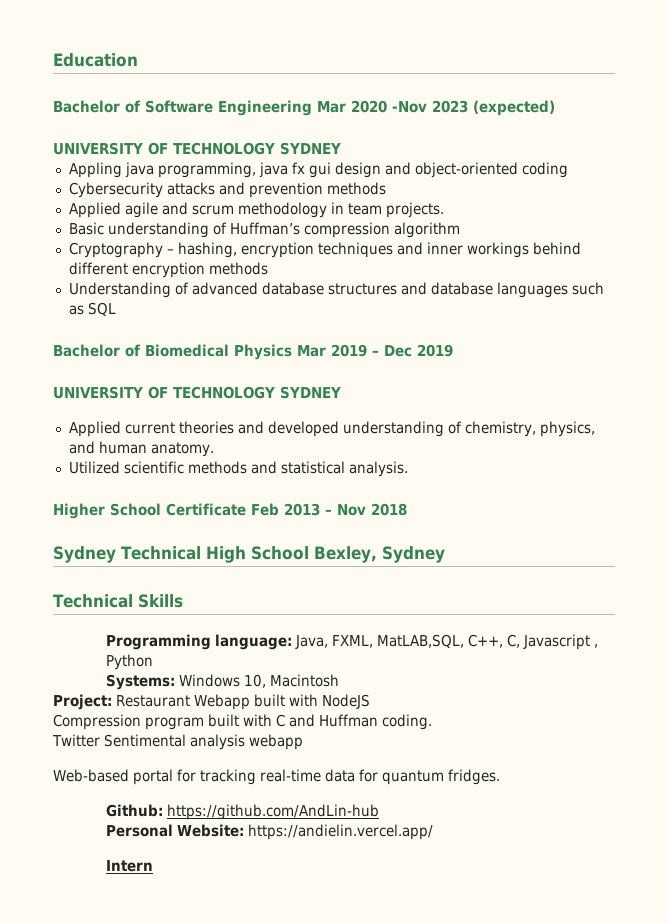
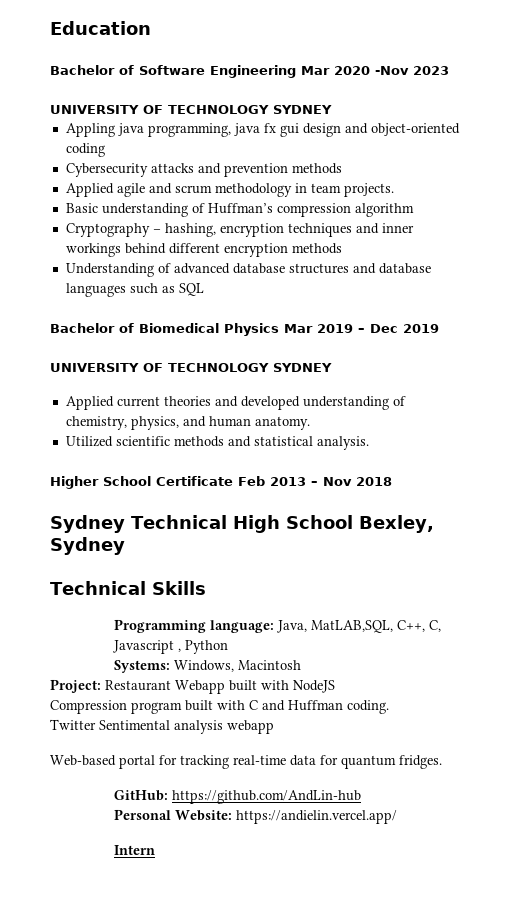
[473,100,555,116] (expected) -> (449, 70) none
[332,635,374,648] FXML, -> (307, 626) none
[179,674,267,688] Windows 10, -> [173,660,234,672] Windows,
[106,804,164,817] Github: -> [113,790,168,801] GitHub:

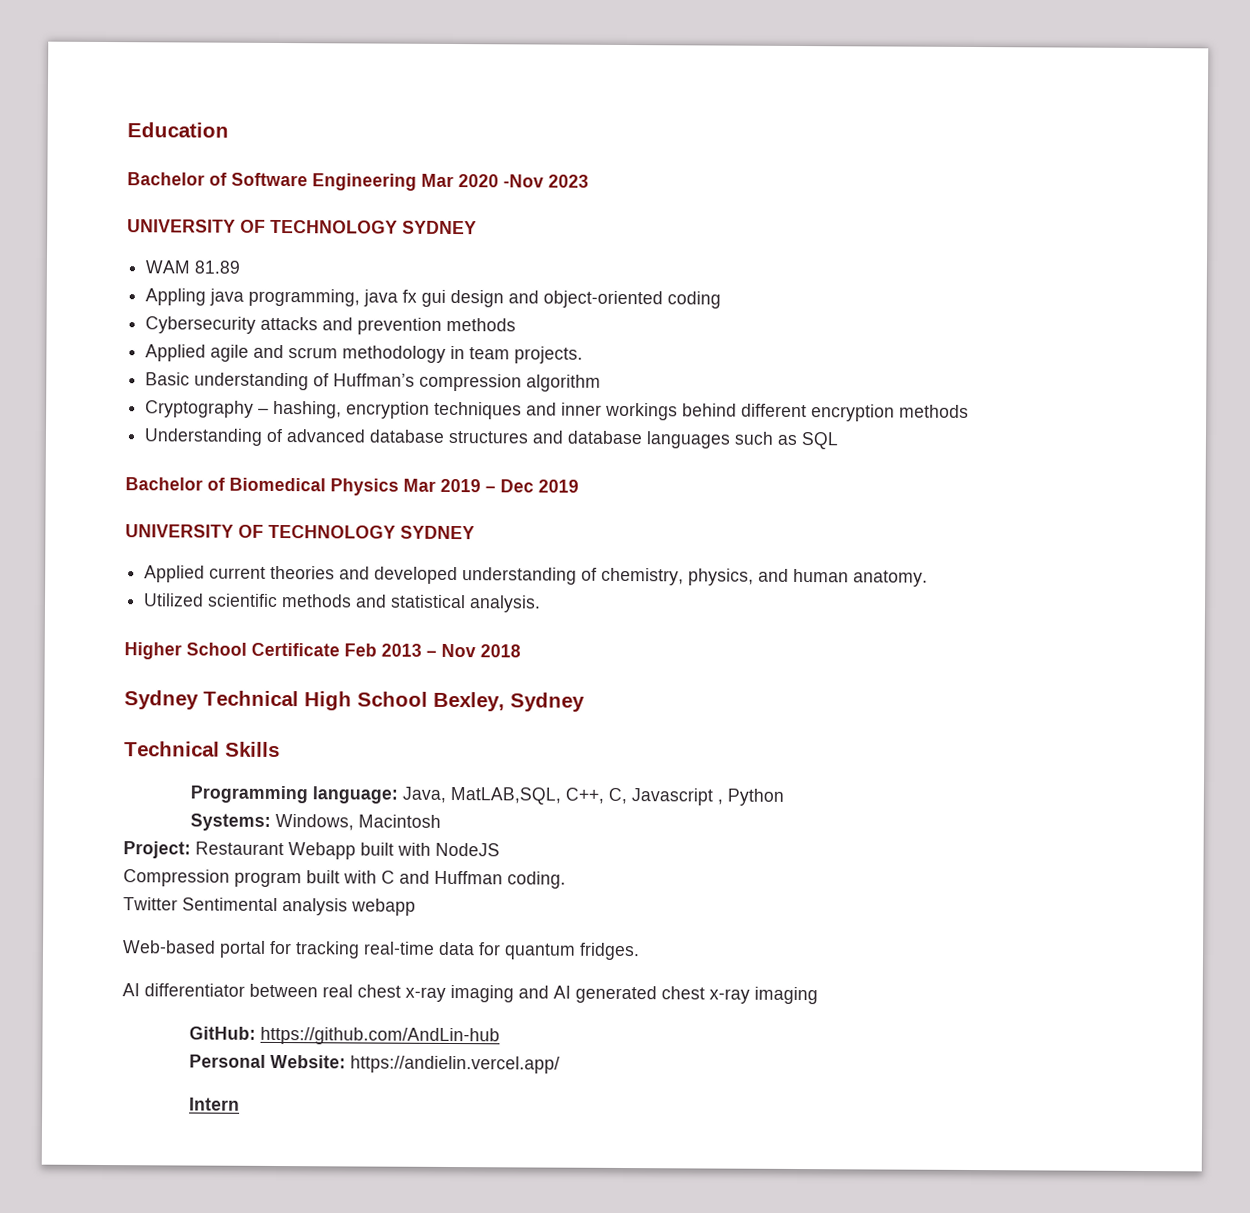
(332, 109) none -> [145,260,241,274] // WAM 81.89
(442, 762) none -> [122,983,818,1005] // AI differentiator between real chest x-ray imaging and AI generated chest x-ray imaging

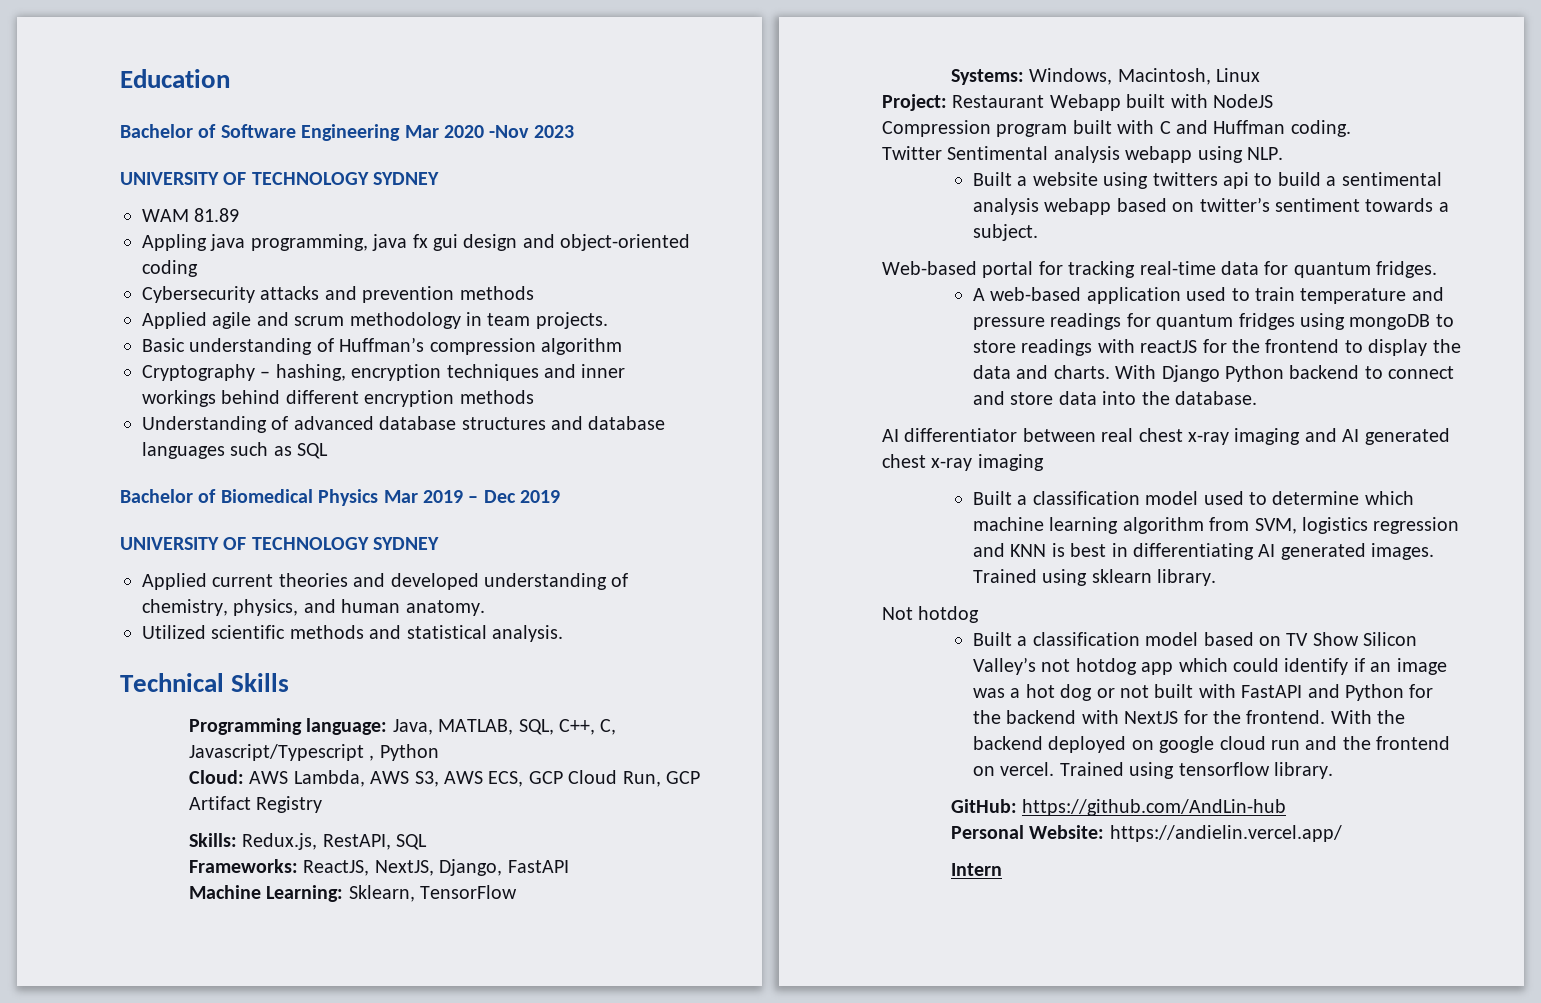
[124,642,521,660] [124,690,585,712] // Higher School Certificate Feb 2013 – Nov 2018 // Sydney Technical High School Bexley, Sydney -> (563, 633) none
[450,787,562,805] MatLAB,SQL, -> [438,719,554,735] MATLAB, SQL,
[631,788,714,806] Javascript -> [189,744,365,761] Javascript/Typescript
(785, 797) none -> [189,770,701,787] [189,796,323,813] [189,833,428,850] [189,859,569,876] [189,885,518,902] // Cloud: AWS Lambda, AWS S3, AWS ECS, GCP Cloud Run, GCP Artifact Registry // Skills: Redux.js, RestAPI, SQL // Frameworks: ReactJS, NextJS, Django, FastAPI // Machine Learning: Sklearn, TensorFlow
[358,814,442,828] Macintosh -> [1117,68,1261,85] Macintosh, Linux
(416, 907) none -> [1197,146,1283,163] [973,172,1442,189] [973,197,1449,215] [973,224,1039,241] using NLP. // Built a website using twitters api to build a sentimental analysis webapp based on twitter’s sentiment towards a subject.
(640, 951) none -> [973,287,1444,304] [973,313,1454,330] [973,339,1461,356] [973,365,1455,382] [973,391,1258,405] // A web-based application used to train temperature and pressure readings for quantum fridges using mongoDB to store readings with reactJS for the frontend to display the data and charts. With Django Python backend to connect and store data into the database.
(818, 995) none -> [973,491,1414,505] [973,517,1460,534] [973,543,1435,560] [973,569,1217,586] [882,606,980,623] [973,632,1418,646] [973,657,1447,675] [973,684,1434,701] [973,710,1406,724] [973,736,1451,753] [973,762,1334,779] // Built a classification model used to determine which machine learning algorithm from SVM, logistics regression and KNN is best in differentiating AI generated images. Trained using sklearn library. // Not hotdog // Built a classification model based on TV Show Silicon Valley’s not hotdog app which could identify if an image was a hot dog or not built with FastAPI and Python for the backend with NextJS for the frontend. With the backend deployed on google cloud run and the frontend on vercel. Trained using tensorflow library.

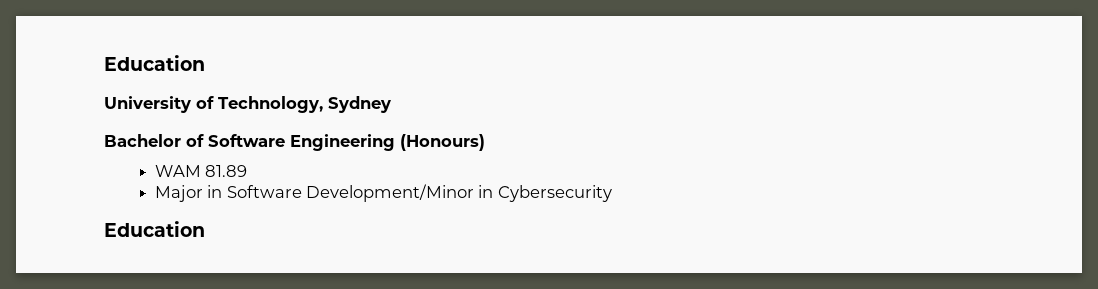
[120,69,230,88] Education -> [104,55,205,71] [104,96,391,113] Education // University of Technology, Sydney
[404,125,574,138] [120,172,440,185] [142,208,240,222] [142,234,691,251] [142,260,198,277] [142,286,534,303] [142,312,608,329] [142,337,622,355] [142,364,626,381] [142,390,534,407] [142,416,666,433] [142,442,329,459] [120,489,561,506] [120,537,440,550] [142,573,629,590] [142,599,485,616] [142,625,563,642] [120,673,290,692] [189,718,617,735] [189,744,439,761] [189,770,701,787] [189,796,323,813] [189,833,428,850] [189,859,569,876] [189,885,518,902] [951,68,1261,85] [882,94,1273,111] [882,120,1351,137] [882,146,1283,163] [973,172,1442,189] [973,197,1449,215] [973,224,1039,241] [882,261,1438,278] [973,287,1444,304] [973,313,1454,330] [973,339,1461,356] [973,365,1455,382] [973,391,1258,405] [882,428,1450,445] [882,454,1044,471] [973,491,1414,505] [973,517,1460,534] [973,543,1435,560] [973,569,1217,586] [882,606,980,623] [973,632,1418,646] [973,657,1447,675] [973,684,1434,701] [973,710,1406,724] [973,736,1451,753] [973,762,1334,779] [951,799,1287,816] [951,825,1342,842] [951,863,1003,876] Mar 2020 -Nov 2023 // UNIVERSITY OF TECHNOLOGY SYDNEY // WAM 81.89 // Appling java programming, java fx gui design and object-oriented coding // Cybersecurity attacks and prevention methods // Applied agile and scrum methodology in team projects. // Basic understanding of Huffman’s compression algorithm // Cryptography – hashing, encryption techniques and inner workings behind different encryption methods // Understanding of advanced database structures and database languages such as SQL // Bachelor of Biomedical Physics Mar 2019 – Dec 2019 // UNIVERSITY OF TECHNOLOGY SYDNEY // Applied current theories and developed understanding of chemistry, physics, and human anatomy. // Utilized scientific methods and statistical analysis. // Technical Skills // Programming language: Java, MATLAB, SQL, C++, C, Javascript/Typescript , Python // Cloud: AWS Lambda, AWS S3, AWS ECS, GCP Cloud Run, GCP Artifact Registry // Skills: Redux.js, RestAPI, SQL // Frameworks: ReactJS, NextJS, Django, FastAPI // Machine Learning: Sklearn, TensorFlow // Systems: Windows, Macintosh, Linux // Project: Restaurant Webapp built with NodeJS // Compression program built with C and Huffman coding. // Twitter Sentimental analysis webapp using NLP. // Built a website using twitters api to build a sentimental analysis webapp based on twitter’s sentiment towards a subject. // Web-based portal for tracking real-time data for quantum fridges. // A web-based application used to train temperature and pressure readings for quantum fridges using mongoDB to store readings with reactJS for the frontend to display the data and charts. With Django Python backend to connect and store data into the database. // AI differentiator between real chest x-ray imaging and AI generated chest x-ray imaging // Built a classification model used to determine which machine learning algorithm from SVM, logistics regression and KNN is best in differentiating AI generated images. Trained using sklearn library. // Not hotdog // Built a classification model based on TV Show Silicon Valley’s not hotdog app which could identify if an image was a hot dog or not built with FastAPI and Python for the backend with NextJS for the frontend. With the backend deployed on google cloud run and the frontend on vercel. Trained using tensorflow library. // GitHub: https://github.com/AndLin-hub // Personal Website: https://andielin.vercel.app/ // Intern -> [400,134,485,151] [154,165,248,177] [154,184,612,202] [104,221,205,237] (Honours) // WAM 81.89 // Major in Software Development/Minor in Cybersecurity // Education

